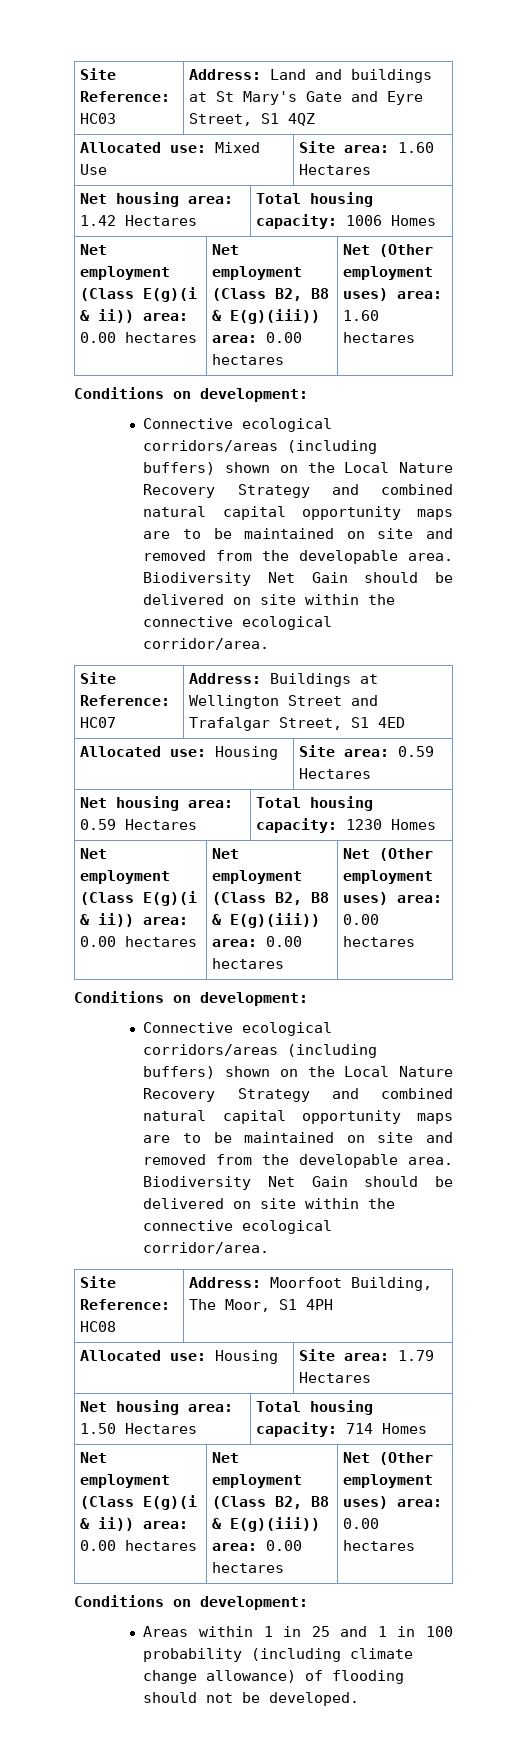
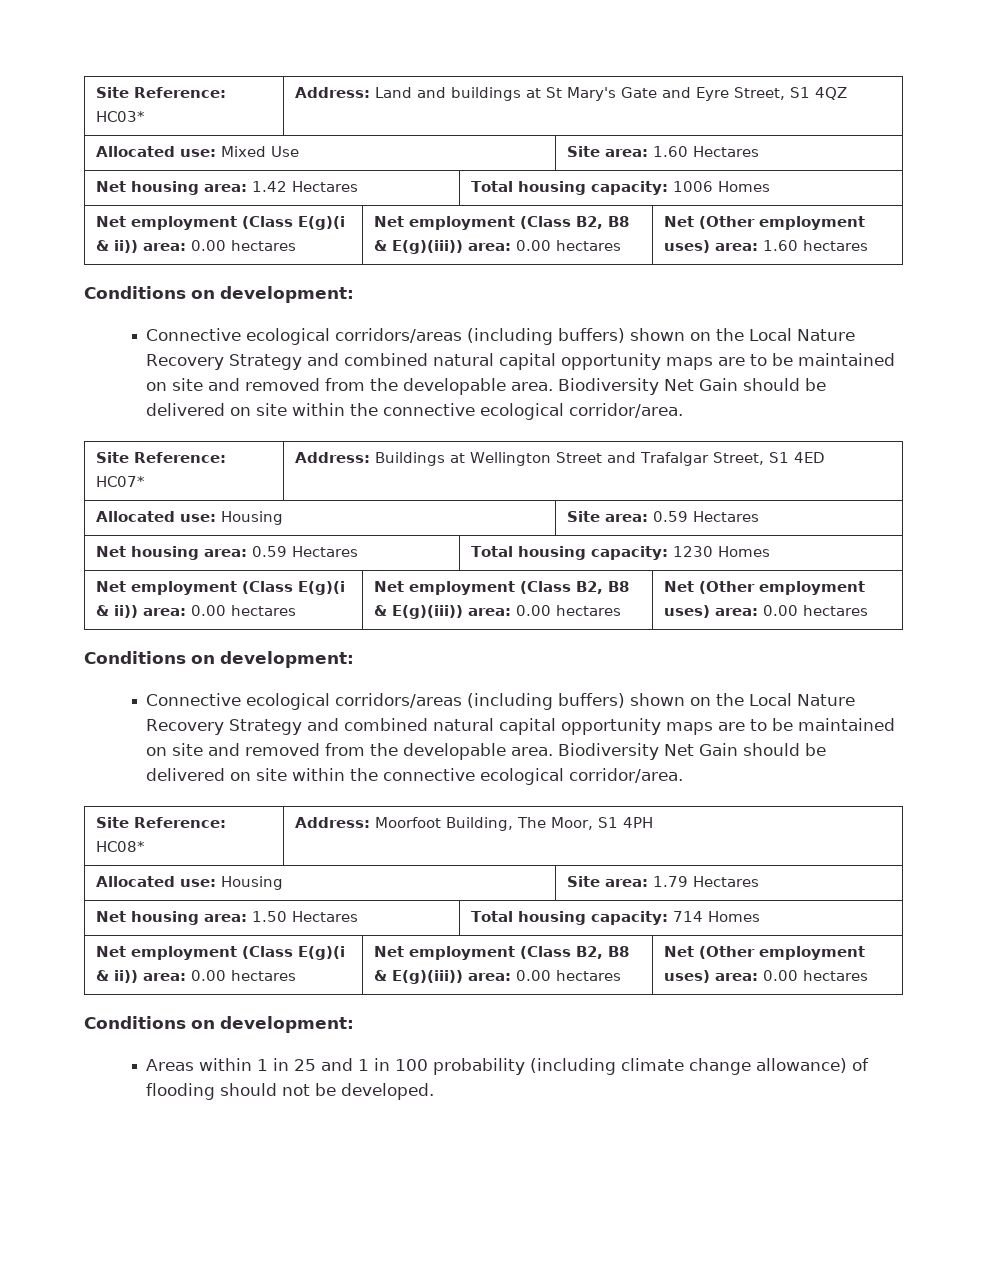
[80,68,117,80] [80,91,171,102] [80,113,117,124] Site Reference: HC03 -> [95,87,226,98] [95,111,145,122] Site Reference: HC03*
[80,717,117,728] HC07 -> [95,476,145,487] HC07*
[80,1321,117,1332] HC08 -> [95,841,145,852] HC08*

